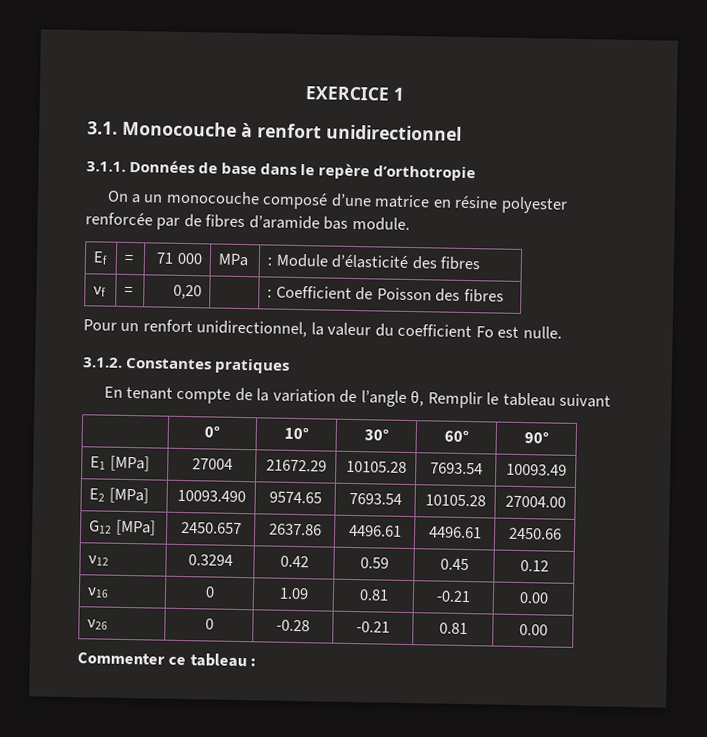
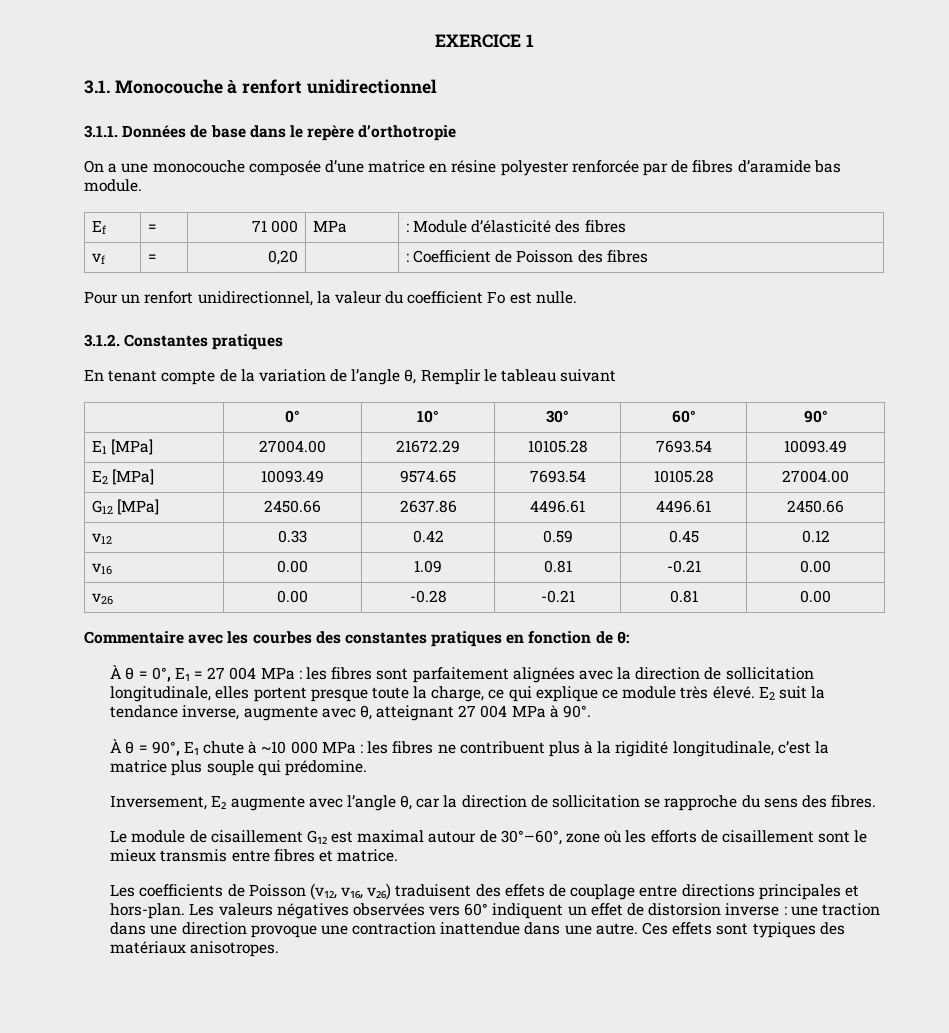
[143,190,329,210] un monocouche composé -> [121,160,321,176] une monocouche composée
[191,458,233,470] 27004 -> [259,440,326,453] 27004.00
[176,489,246,503] 10093.490 -> [261,470,324,483] 10093.49
[180,521,242,535] 2450.657 -> [264,500,321,513] 2450.66
[187,554,233,566] 0.3294 -> [278,530,307,543] 0.33
[204,586,215,598] 0 -> [277,560,308,573] 0.00
[204,618,214,630] 0 -> [277,590,308,603] 0.00
[77,652,257,668] Commenter ce tableau : -> [84,631,629,647] [110,665,814,683] [110,686,826,702] [110,705,591,721] [110,739,830,757] [110,760,367,776] [110,795,877,811] [110,830,868,845] [110,849,399,862] [110,883,859,900] [110,903,880,919] [110,922,845,938] [110,941,280,957] Commentaire avec les courbes des constantes pratiques en fonction de θ: // À θ = 0°, E₁ = 27 004 MPa : les fibres sont parfaitement alignées avec la direction de sollicitation longitudinale, elles portent presque toute la charge, ce qui explique ce module très élevé. E2 suit la tendance inverse, augmente avec θ, atteignant 27 004 MPa à 90°. // À θ = 90°, E₁ chute à ~10 000 MPa : les fibres ne contribuent plus à la rigidité longitudinale, c’est la matrice plus souple qui prédomine. // Inversement, E₂ augmente avec l’angle θ, car la direction de sollicitation se rapproche du sens des fibres. // Le module de cisaillement G₁₂ est maximal autour de 30°–60°, zone où les efforts de cisaillement sont le mieux transmis entre fibres et matrice. // Les coefficients de Poisson (ν₁₂, ν₁₆, ν₂₆) traduisent des effets de couplage entre directions principales et hors-plan. Les valeurs négatives observées vers 60° indiquent un effet de distorsion inverse : une traction dans une direction provoque une contraction inattendue dans une autre. Ces effets sont typiques des matériaux anisotropes.

